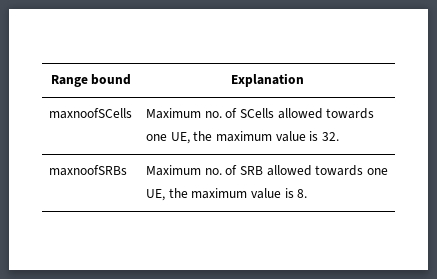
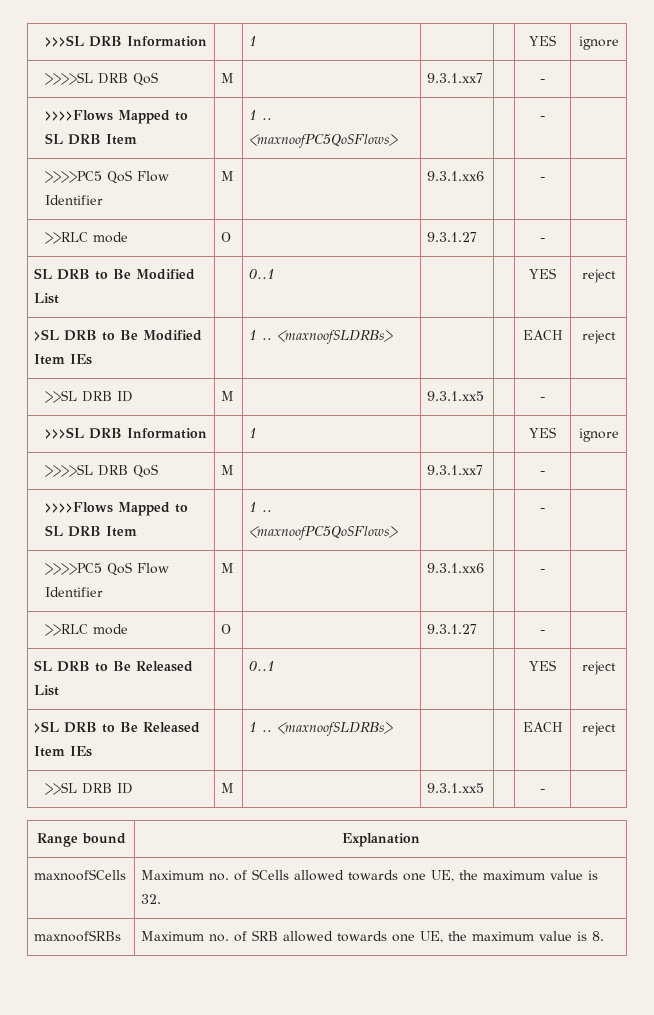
(50, 81) none -> [44,35,207,47] [249,36,258,46] [529,35,556,46] [578,36,619,50] [44,72,158,86] [221,73,235,83] [427,73,484,83] [540,79,545,83] [44,110,188,124] [44,133,137,145] [249,110,273,120] [249,134,399,148] [540,116,545,120] [44,170,169,184] [44,195,103,205] [221,171,235,181] [427,171,485,181] [540,177,545,181] [44,232,128,244] [221,232,232,242] [427,232,478,242] [540,238,545,242] [34,268,196,280] [34,293,60,304] [249,269,276,279] [529,268,556,279] [582,269,616,283] [34,329,203,341] [34,354,93,365] [249,330,394,344] [522,330,563,340] [582,330,616,344] [44,390,133,403] [221,391,235,401] [427,391,485,401] [540,397,545,401] [44,427,207,439] [249,428,258,438] [529,427,556,438] [578,428,619,442] [44,464,158,478] [221,465,235,475] [427,465,484,475] [540,471,545,475] [44,502,188,516] [44,525,137,537] [249,502,273,512] [249,526,399,540] [540,508,545,512] [44,562,169,576] [44,587,103,597] [221,563,235,573] [427,563,485,573] [540,569,545,573] [44,624,128,636] [221,624,232,634] [427,624,478,634] [540,630,545,634] [34,660,194,672] [34,685,60,696] [249,661,276,671] [529,660,556,671] [582,661,616,675] [34,721,201,733] [34,746,93,757] [249,722,394,736] [522,722,563,732] [582,722,616,736] [44,782,133,795] [221,783,235,793] [427,783,485,793] [540,789,545,793] >>>SL DRB Information | | 1 | | | YES | ignore // >>>>SL DRB QoS | M | | 9.3.1.xx7 | | - | // >>>>Flows Mapped to SL DRB Item | | 1 .. <maxnoofPC5QoSFlows> | | | - | // >>>>PC5 QoS Flow Identifier | M | | 9.3.1.xx6 | | - | // >>RLC mode | O | | 9.3.1.27 | | - | // SL DRB to Be Modified List | | 0..1 | | | YES | reject // >SL DRB to Be Modified Item IEs | | 1 .. <maxnoofSLDRBs> | | | EACH | reject // >>SL DRB ID | M | | 9.3.1.xx5 | | - | // >>>SL DRB Information | | 1 | | | YES | ignore // >>>>SL DRB QoS | M | | 9.3.1.xx7 | | - | // >>>>Flows Mapped to SL DRB Item | | 1 .. <maxnoofPC5QoSFlows> | | | - | // >>>>PC5 QoS Flow Identifier | M | | 9.3.1.xx6 | | - | // >>RLC mode | O | | 9.3.1.27 | | - | // SL DRB to Be Released List | | 0..1 | | | YES | reject // >SL DRB to Be Released Item IEs | | 1 .. <maxnoofSLDRBs> | | | EACH | reject // >>SL DRB ID | M | | 9.3.1.xx5 | | - | //

